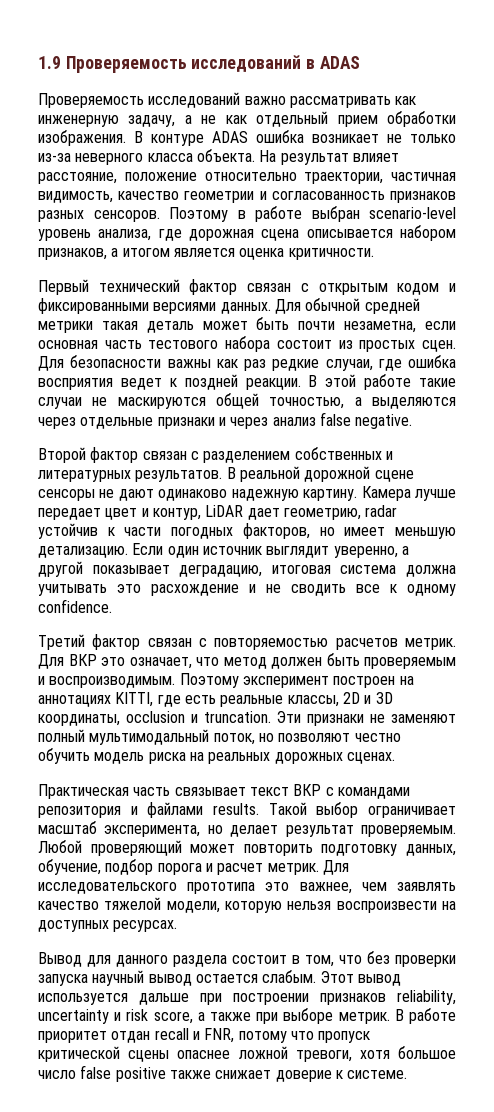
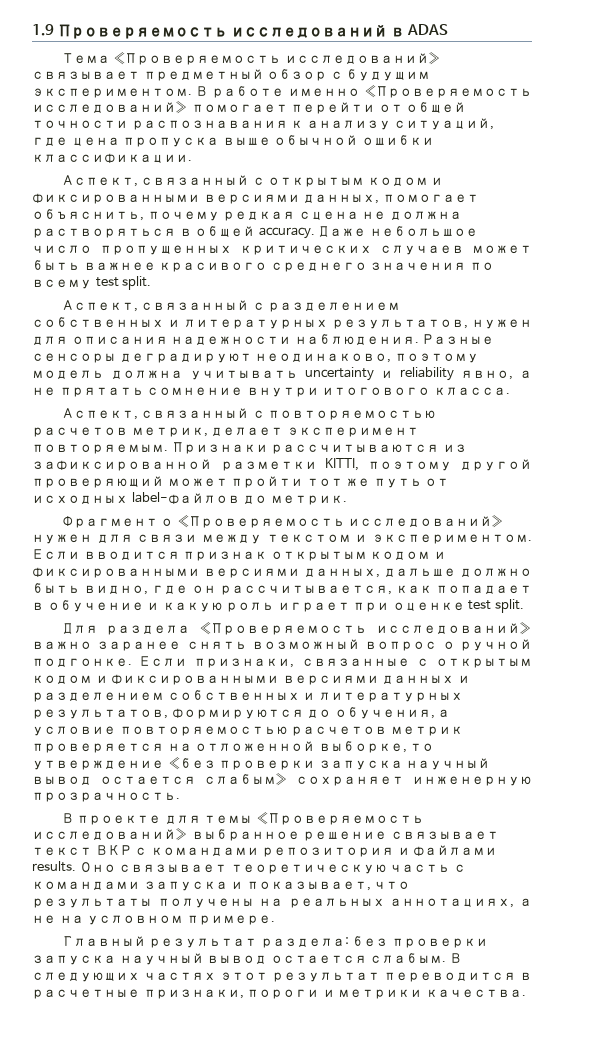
[38,92,417,108] [38,111,456,127] [38,130,456,146] [38,149,399,165] [38,172,456,184] [38,191,457,203] [38,206,456,222] [38,225,456,241] [38,248,374,260] [38,279,457,295] [38,298,420,314] [38,317,456,333] [38,336,457,352] [38,355,456,371] [38,374,456,390] [38,393,456,409] [38,412,413,429] [38,447,187,463] Проверяемость исследований важно рассматривать как инженерную задачу, а не как отдельный прием обработки изображения. В контуре ADAS ошибка возникает не только из-за неверного класса объекта. На результат влияет расстояние, положение относительно траектории, частичная видимость, качество геометрии и согласованность признаков разных сенсоров. Поэтому в работе выбран scenario-level уровень анализа, где дорожная сцена описывается набором признаков, а итогом является оценка критичности. // Первый технический фактор связан с открытым кодом и фиксированными версиями данных. Для обычной средней метрики такая деталь может быть почти незаметна, если основная часть тестового набора состоит из простых сцен. Для безопасности важны как раз редкие случаи, где ошибка восприятия ведет к поздней реакции. В этой работе такие случаи не маскируются общей точностью, а выделяются через отдельные признаки и через анализ false negative. // Второй фактор связан -> [61,51,441,65] [32,69,431,81] [32,84,532,98] [32,100,467,114] [32,118,495,130] [32,135,434,147] [32,153,192,163] [61,175,444,187] [32,193,479,204] [32,209,462,221] [32,226,478,239] [32,245,532,255] [32,260,494,272] [32,276,152,290] [61,300,250,312] Тема «Проверяемость исследований» связывает предметный обзор с будущим экспериментом. В работе именно «Проверяемость исследований» помогает перейти от общей точности распознавания к анализу ситуаций, где цена пропуска выше обычной ошибки классификации. // Аспект, связанный с открытым кодом и фиксированными версиями данных, помогает объяснить, почему редкая сцена не должна растворяться в общей accuracy. Даже небольшое число пропущенных критических случаев может быть важнее красивого среднего значения по всему test split. // Аспект, связанный
[135,466,414,482] [38,486,456,501] [38,505,398,520] [38,523,457,539] [38,543,409,558] [38,561,457,577] [38,584,456,596] [38,599,112,613] [38,634,456,650] [38,653,456,669] [38,673,414,688] [38,692,393,707] [38,711,456,726] [38,729,401,745] [38,748,395,764] [38,784,171,799] результатов. В реальной дорожной сцене сенсоры не дают одинаково надежную картину. Камера лучше передает цвет и контур, LiDAR дает геометрию, radar устойчив к части погодных факторов, но имеет меньшую детализацию. Если один источник выглядит уверенно, а другой показывает деградацию, итоговая система должна учитывать это расхождение и не сводить все к одному confidence. // Третий фактор связан с повторяемостью расчетов метрик. Для ВКР это означает, что метод должен быть проверяемым и воспроизводимым. Поэтому эксперимент построен на аннотациях KITTI, где есть реальные классы, 2D и 3D координаты, occlusion и truncation. Эти признаки не заменяют полный мультимодальный поток, но позволяют честно обучить модель риска на реальных дорожных сценах. // Практическая часть -> [332,319,532,329] [32,334,495,345] [32,353,479,363] [32,367,532,381] [32,387,510,397] [61,408,437,420] [32,427,419,437] [32,442,467,454] [32,458,532,471] [32,476,450,488] [32,492,347,505] [61,514,505,528] [32,534,532,544] [32,549,446,561] [32,567,532,578] [32,583,532,595] [32,599,524,613] [61,621,532,635] [32,639,532,651] [32,656,532,668] [32,674,470,685] [32,690,463,702] [32,707,451,719] [32,726,463,736] [32,741,435,753] [32,756,491,770] [32,772,532,786] [32,792,180,802] [61,811,424,825] [32,827,388,841] результатов, нужен для описания надежности наблюдения. Разные сенсоры деградируют неодинаково, поэтому модель должна учитывать uncertainty и reliability явно, а не прятать сомнение внутри итогового класса. // Аспект, связанный с повторяемостью расчетов метрик, делает эксперимент повторяемым. Признаки рассчитываются из зафиксированной разметки KITTI, поэтому другой проверяющий может пройти тот же путь от исходных label-файлов до метрик. // Фрагмент о «Проверяемость исследований» нужен для связи между текстом и экспериментом. Если вводится признак открытым кодом и фиксированными версиями данных, дальше должно быть видно, где он рассчитывается, как попадает в обучение и какую роль играет при оценке test split. // Для раздела «Проверяемость исследований» важно заранее снять возможный вопрос о ручной подгонке. Если признаки, связанные с открытым кодом и фиксированными версиями данных и разделением собственных и литературных результатов, формируются до обучения, а условие повторяемостью расчетов метрик проверяется на отложенной выборке, то утверждение «без проверки запуска научный вывод остается слабым» сохраняет инженерную прозрачность. // В проекте для темы «Проверяемость исследований» выбранное решение
[268,802,456,818] [38,821,457,837] [38,840,457,856] [38,859,349,875] [38,882,456,894] [38,897,456,913] [38,920,178,932] [38,952,362,967] Такой выбор ограничивает масштаб эксперимента, но делает результат проверяемым. Любой проверяющий может повторить подготовку данных, обучение, подбор порога и расчет метрик. Для исследовательского прототипа это важнее, чем заявлять качество тяжелой модели, которую нельзя воспроизвести на доступных ресурсах. // Вывод для данного раздела состоит в том, что -> [79,862,466,874] [32,881,411,891] [32,898,532,908] [32,915,275,925] [61,936,349,948] Оно связывает теоретическую часть с командами запуска и показывает, что результаты получены на реальных аннотациях, а не на условном примере. // Главный результат раздела:
[320,971,401,986] [38,990,456,1005] [38,1008,456,1024] [38,1028,371,1043] [38,1046,456,1062] [38,1065,408,1082] Этот вывод используется дальше при построении признаков reliability, uncertainty и risk score, а также при выборе метрик. В работе приоритет отдан recall и FNR, потому что пропуск критической сцены опаснее ложной тревоги, хотя большое число false positive также снижает доверие к системе. -> [449,953,462,963] [32,972,532,982] [32,989,526,999] В следующих частях этот результат переводится в расчетные признаки, пороги и метрики качества.

